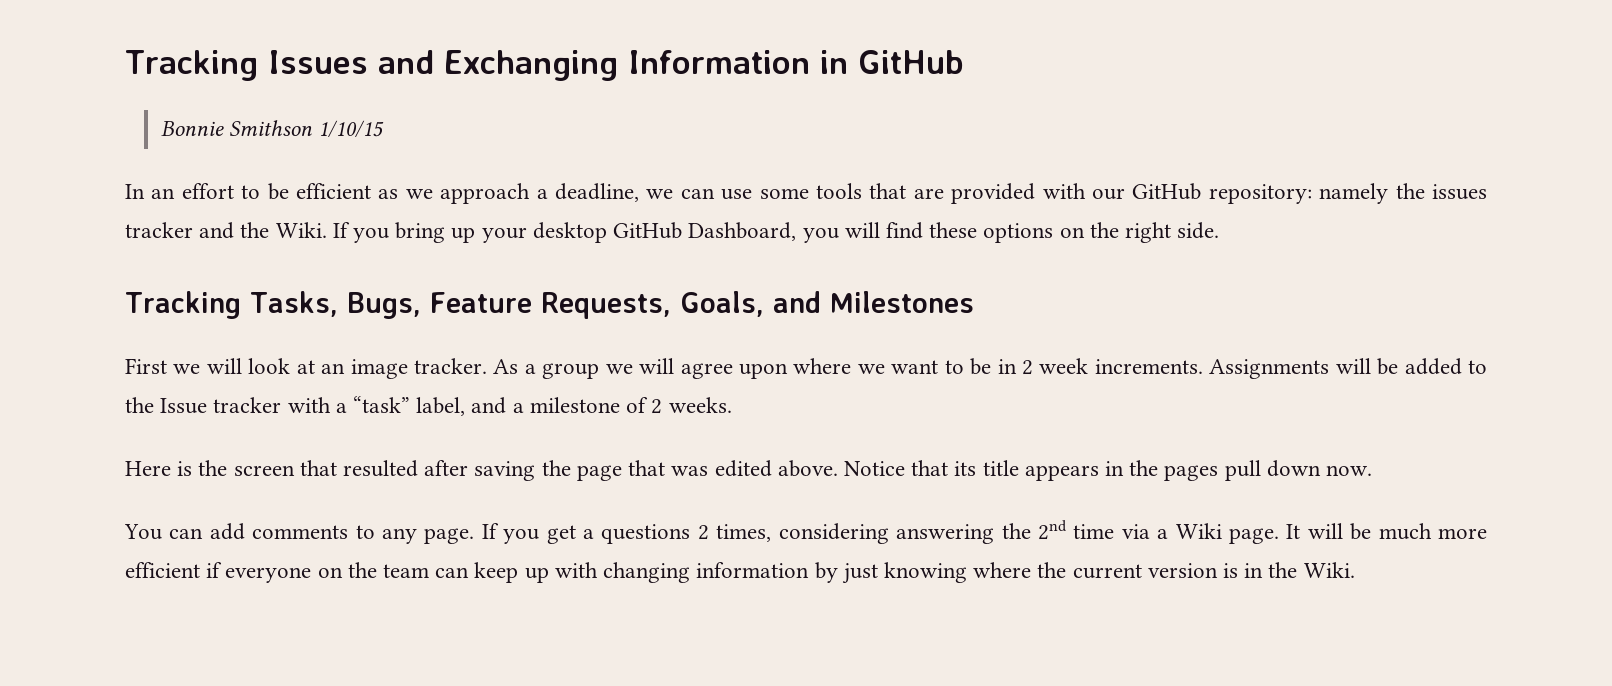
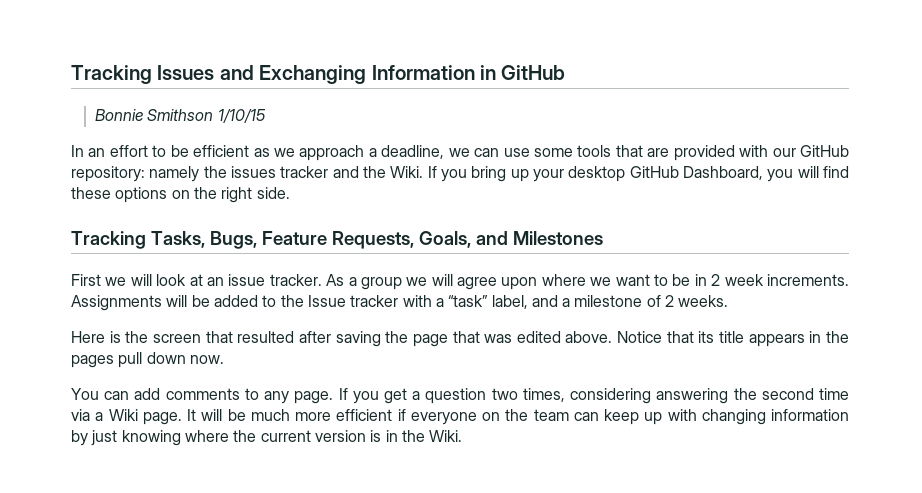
[350,359,408,379] image -> [228,274,266,286] issue
[601,524,709,544] questions 2 -> [425,388,518,404] question two
[1037,520,1067,540] 2nd -> [761,388,814,400] second

